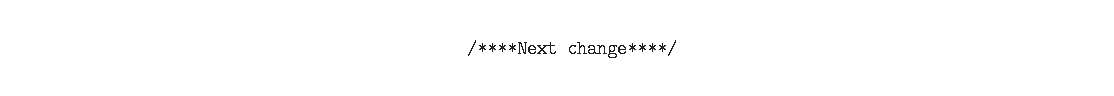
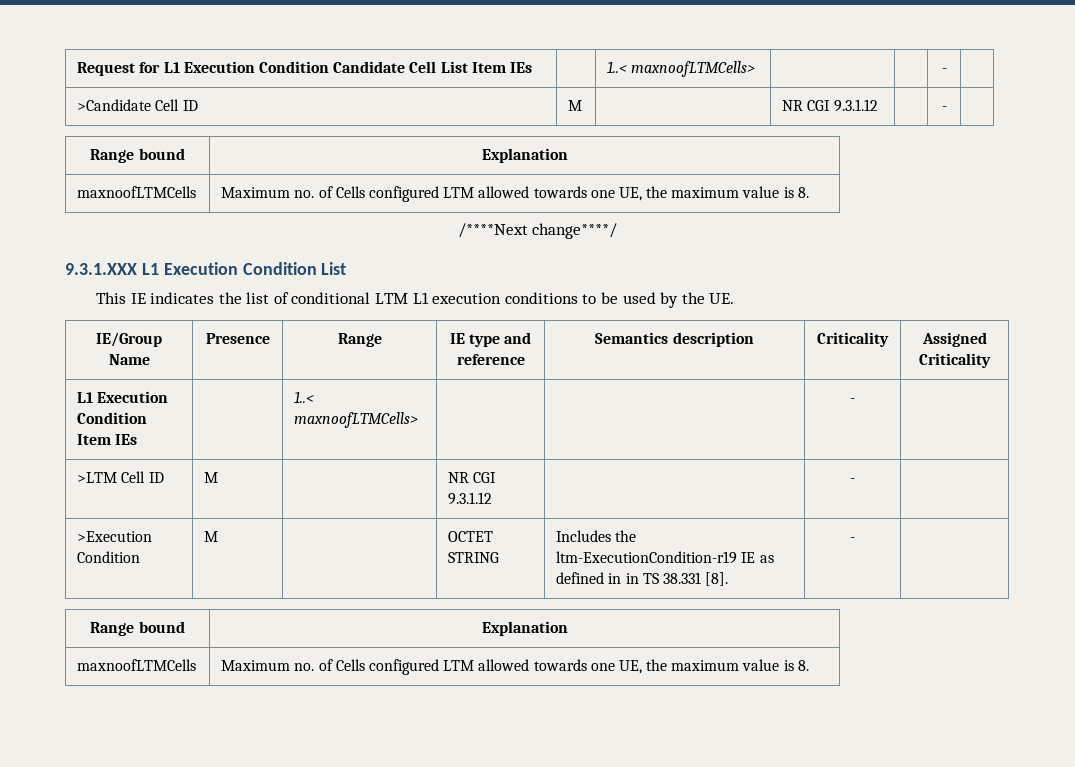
[466,40,677,58] /****Next change****/ -> [77,61,532,76] [607,61,756,77] [941,68,947,73] [77,99,198,111] [568,100,583,111] [782,99,878,112] [941,106,947,111] [90,148,185,163] [481,148,568,163] [77,186,197,198] [221,186,809,202] [457,223,618,239] [65,262,347,275] [95,292,735,308] [96,332,162,347] [108,354,150,365] [205,333,270,344] [337,333,382,347] [449,332,532,347] [456,354,525,365] [595,332,754,347] [817,332,889,347] [921,332,987,347] [919,353,991,368] [77,391,169,403] [77,412,148,424] [77,434,138,445] [294,391,315,403] [294,412,419,428] [850,398,855,403] [77,471,164,483] [204,472,219,483] [448,472,497,483] [448,492,493,505] [850,478,855,483] [77,531,153,542] [77,551,141,563] [204,531,219,542] [448,531,494,542] [448,552,500,563] [556,530,637,542] [556,551,774,564] [556,572,729,586] [850,537,855,542] [90,621,185,636] [481,621,568,636] [77,659,197,671] [221,659,809,675] Request for L1 Execution Condition Candidate Cell List Item IEs | | 1..< maxnoofLTMCells> | | | - | // >Candidate Cell ID | M | | NR CGI 9.3.1.12 | | - | // Range bound | Explanation // maxnoofLTMCells | Maximum no. of Cells configured LTM allowed towards one UE, the maximum value is 8. // /****Next change****/ // 9.3.1.XXX L1 Execution Condition List // This IE indicates the list of conditional LTM L1 execution conditions to be used by the UE. // IE/Group Name | Presence | Range | IE type and reference | Semantics description | Criticality | Assigned Criticality // L1 Execution Condition Item IEs | | 1..< maxnoofLTMCells> | | | - | // >LTM Cell ID | M | | NR CGI 9.3.1.12 | | - | // >Execution Condition | M | | OCTET STRING | Includes the ltm-ExecutionCondition-r19 IE as defined in in TS 38.331 [8]. | - | // Range bound | Explanation // maxnoofLTMCells | Maximum no. of Cells configured LTM allowed towards one UE, the maximum value is 8.

